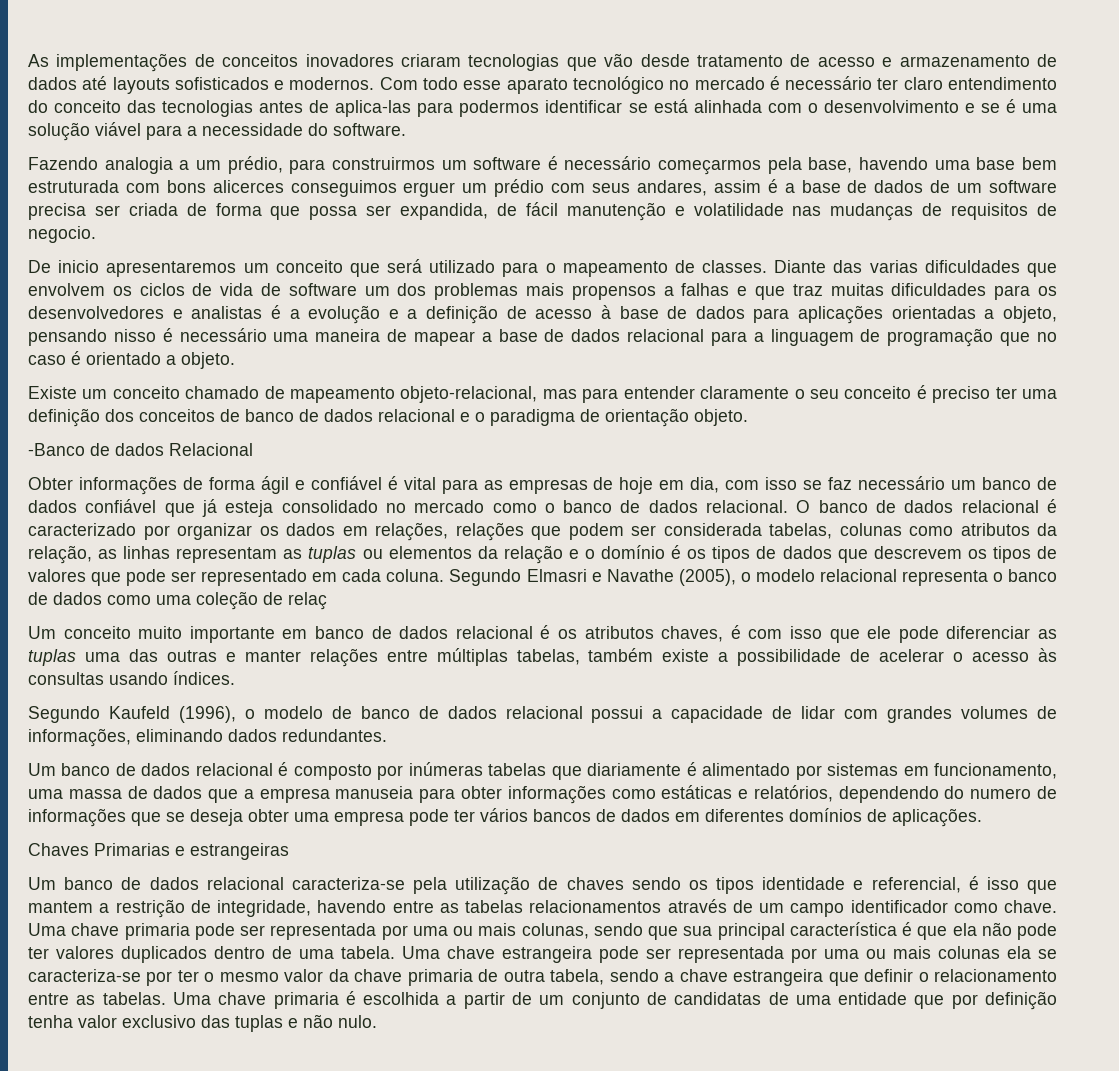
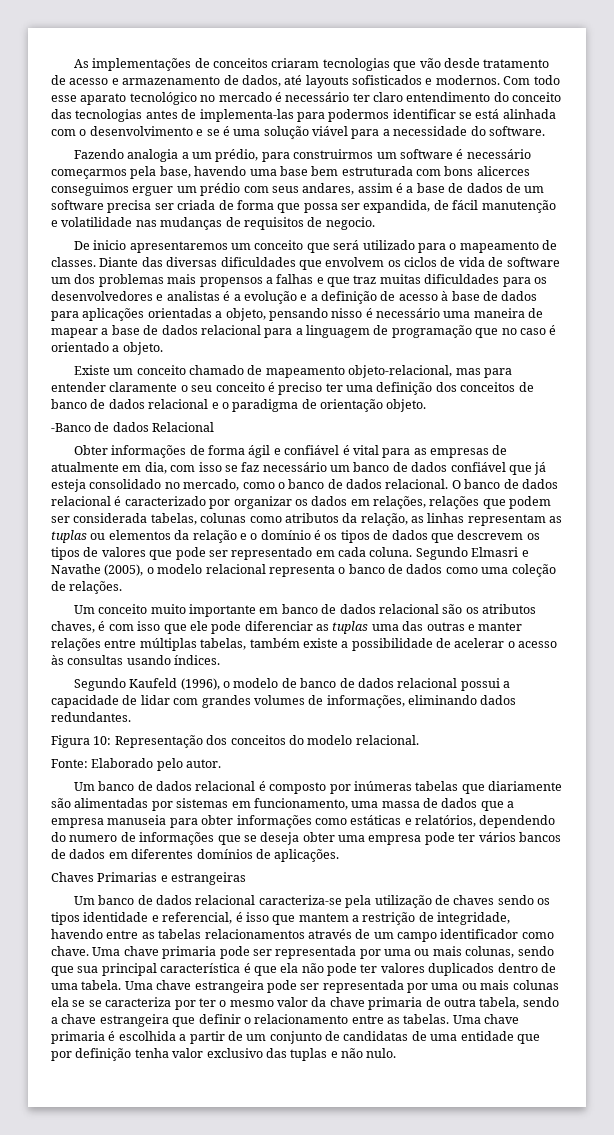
[305,54,394,67] inovadores -> (269, 63) none
[28,77,77,90] dados -> [241,75,281,87] dados,
[335,100,412,117] aplica-las -> [199,109,294,122] implementa-las
[869,260,918,273] varias -> [166,257,218,267] diversas
[619,477,654,494] hoje -> [51,462,119,472] atualmente
[414,500,485,513] mercado -> [183,479,240,491] mercado,
[288,592,327,610] relaç -> [69,581,123,594] relações.
[540,625,551,639] é -> [442,604,463,614] são
(387, 735) none -> [51,735,419,748] [51,758,222,771] // Figura 10: Representação dos conceitos do modelo relacional. // Fonte: Elaborado pelo autor.
[686,762,791,776] é alimentado -> [51,798,149,808] são alimentadas
[28,969,141,982] caracteriza-se -> [88,997,172,1007] se caracteriza

